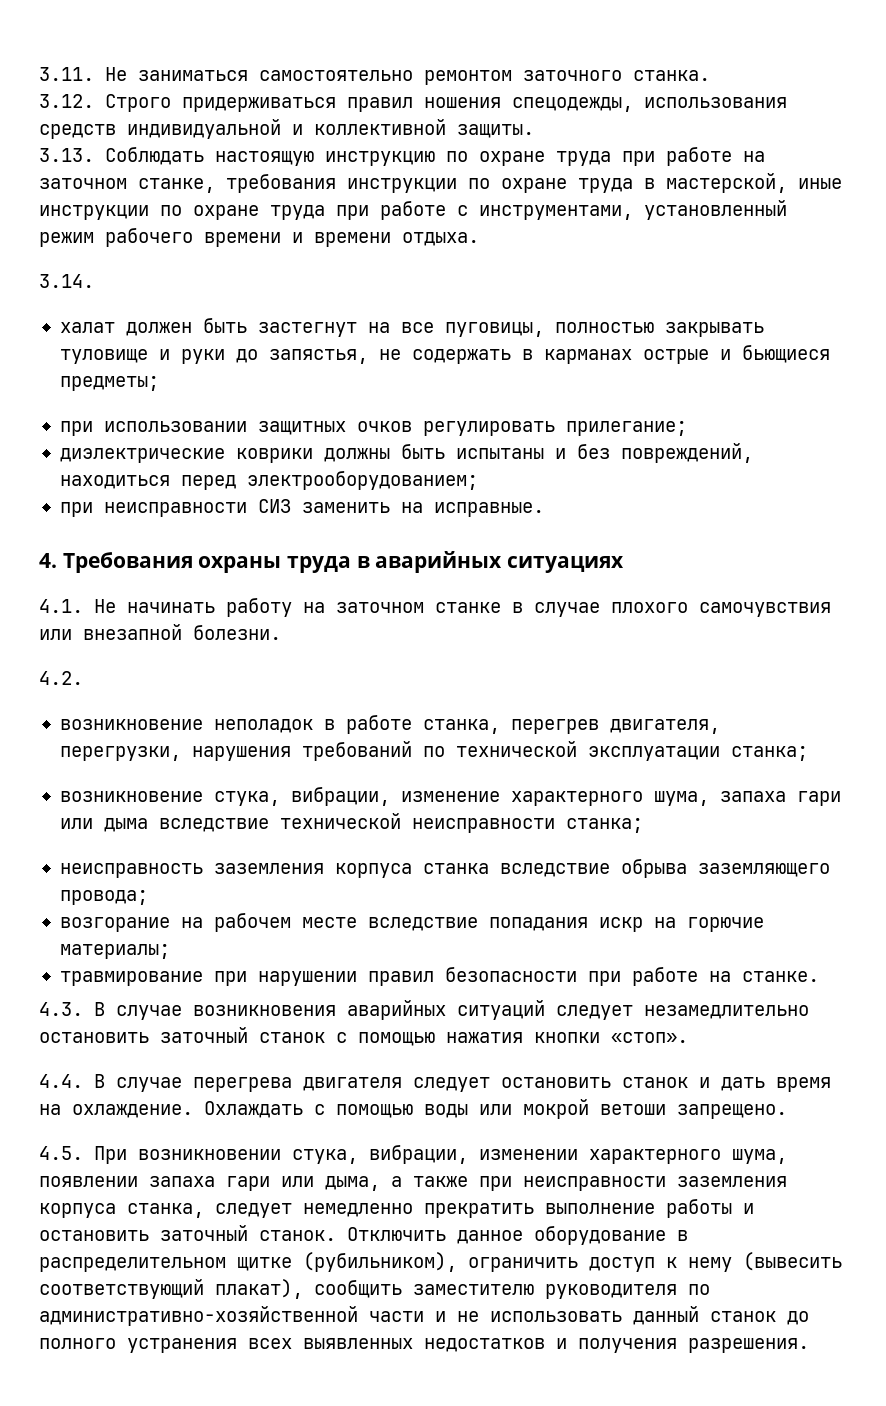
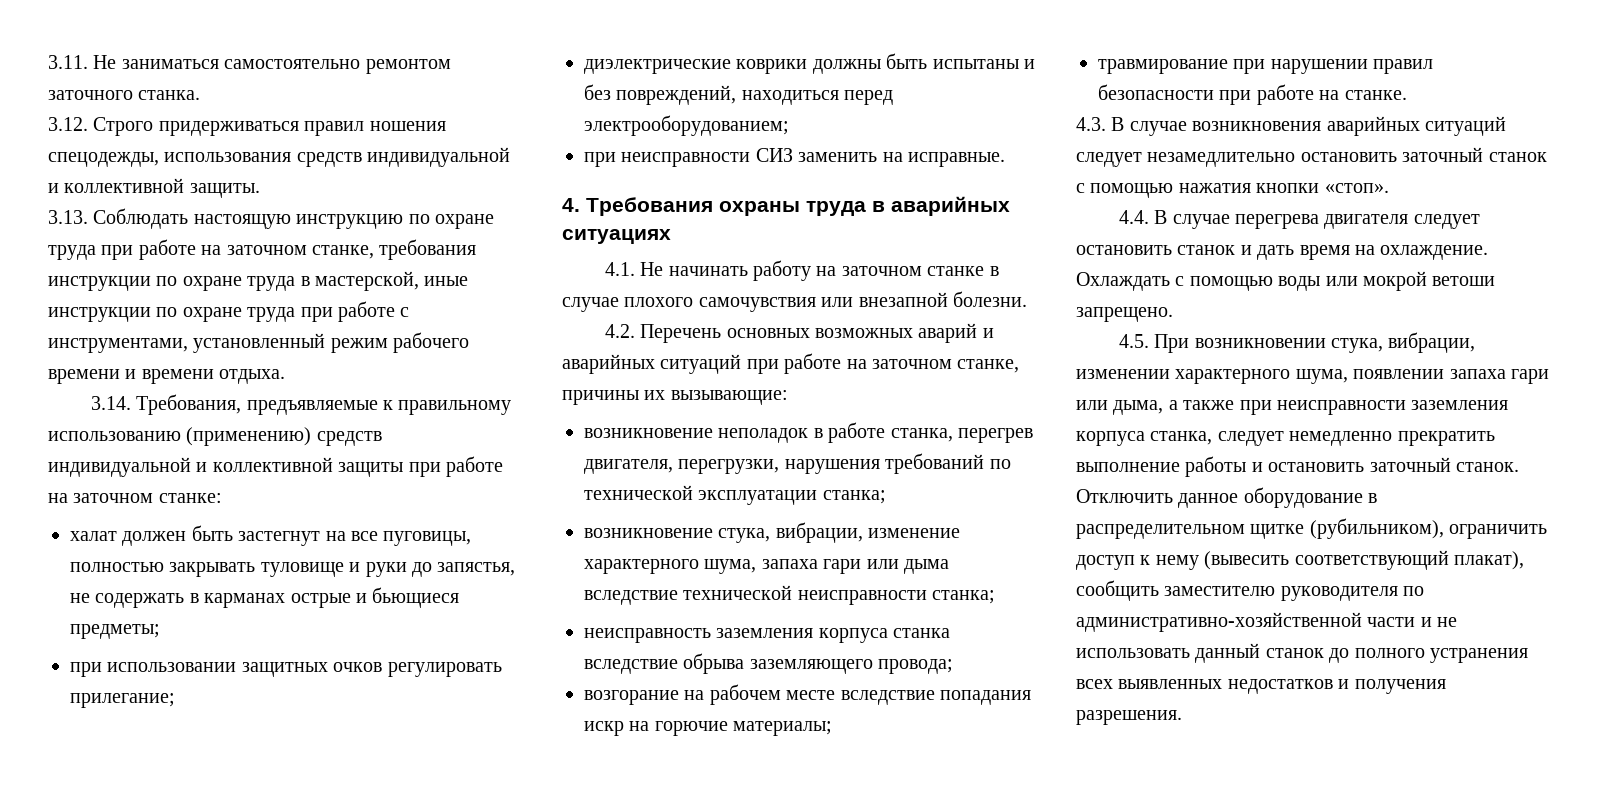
(94, 281) none -> [136,394,512,415] [48,427,382,446] [48,456,503,477] [48,493,222,503] Требования, предъявляемые к правильному использованию (применению) средств индивидуальной и коллективной защиты при работе на заточном станке:
(83, 678) none -> [640,323,994,343] [562,353,1020,374] [562,390,788,405] Перечень основных возможных аварий и аварийных ситуаций при работе на заточном станке, причины их вызывающие:

